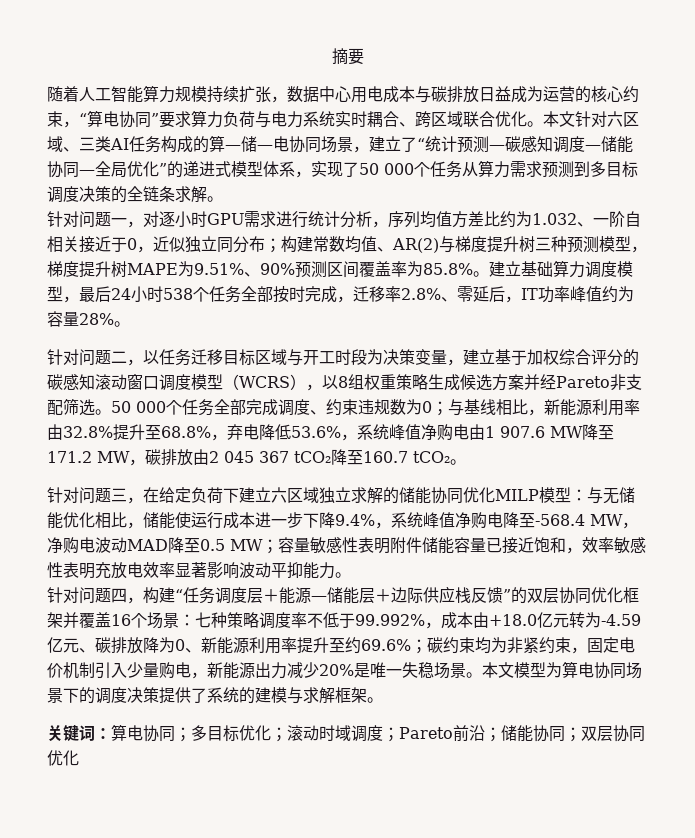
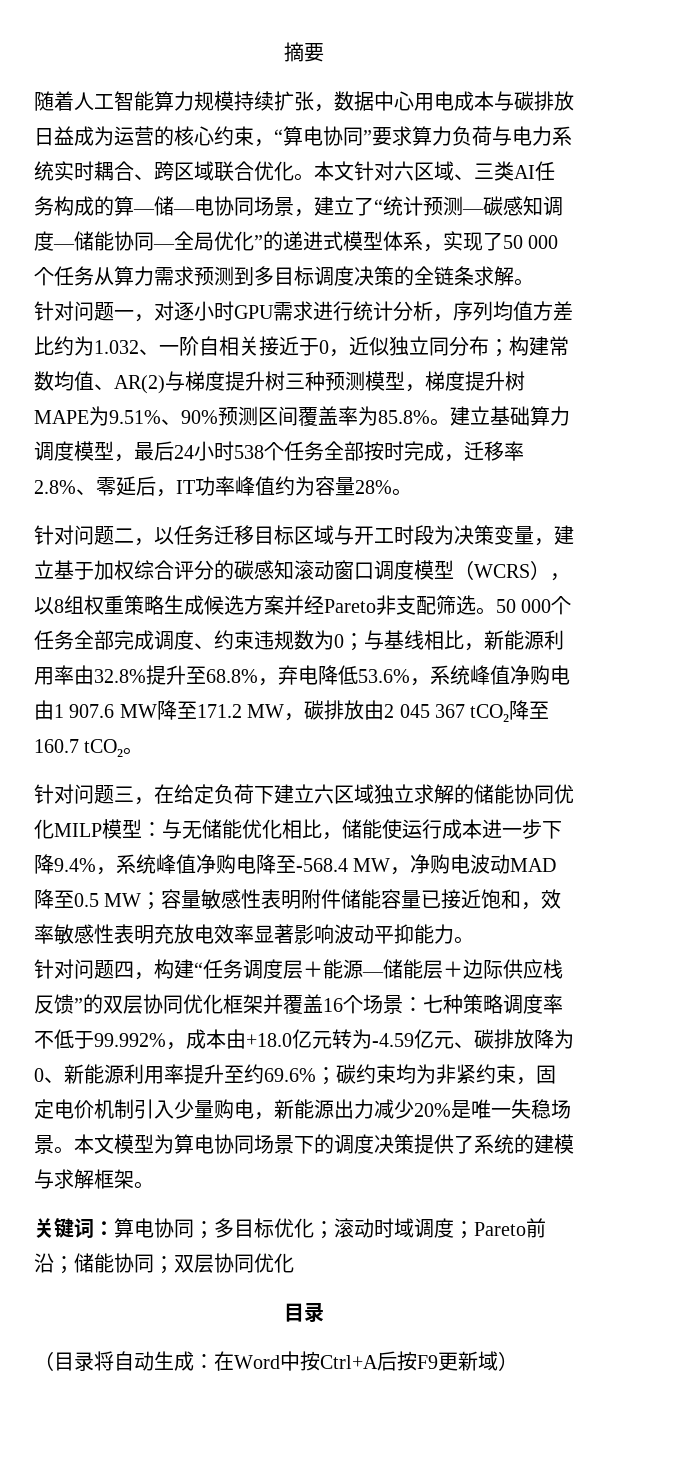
(79, 758) none -> [284,1302,324,1323] [34,1351,518,1371] // 目录 // （目录将自动生成：在Word中按Ctrl+A后按F9更新域）

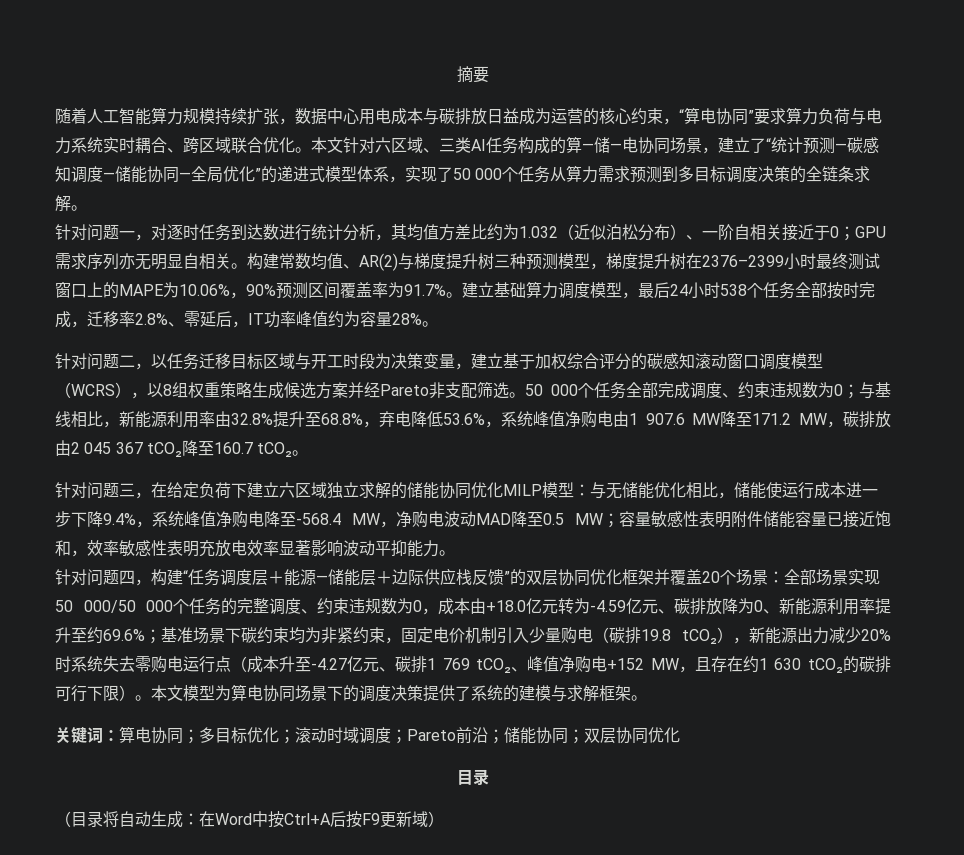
[194,301,313,321] 小时GPU需求 -> [183,224,279,241] 时任务到达数
[453,301,493,321] 序列 -> [391,224,407,240] 其
(139, 347) none -> [558,224,686,241] （近似泊松分布）
[329,336,509,357] ，近似独立同分布； -> [839,226,886,241] [55,253,247,270] ；GPU需求序列亦无明显自相关。
[34,406,181,426] MAPE为9.51%、 -> [686,253,880,270] [55,282,246,299] 在2376–2399小时最终测试窗口上的MAPE为10.06%，
[378,410,430,424] 85.8% -> [404,284,446,296] 91.7%
[323,998,343,1012] 16 -> [702,571,720,583] 20
[423,994,563,1014] [34,1029,166,1049] 七种策略调度率不低于99.992% -> [784,569,880,586] [55,598,422,615] 全部场景实现50 000/50 000个任务的完整调度、约束违规数为0
(336, 1076) none -> [161,627,241,644] 基准场景下
(254, 1109) none -> [593,627,734,644] （碳排19.8 tCO₂）
[451,1099,571,1119] [34,1135,54,1154] 是唯一失稳场景 -> [55,656,892,673] [55,685,135,702] 时系统失去零购电运行点（成本升至-4.27亿元、碳排1 769 tCO₂、峰值净购电+152 MW，且存在约1 630 tCO₂的碳排可行下限）

